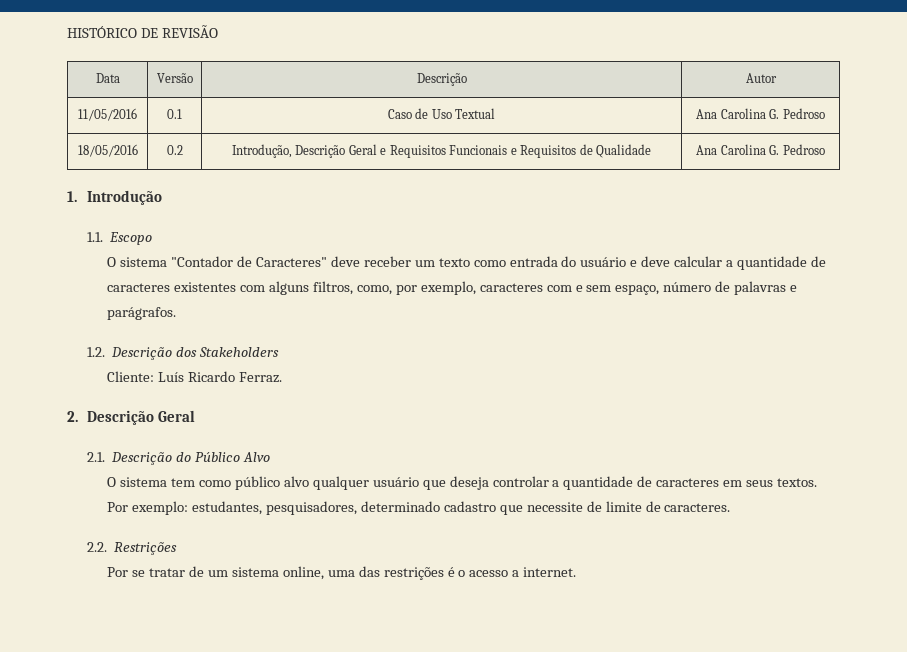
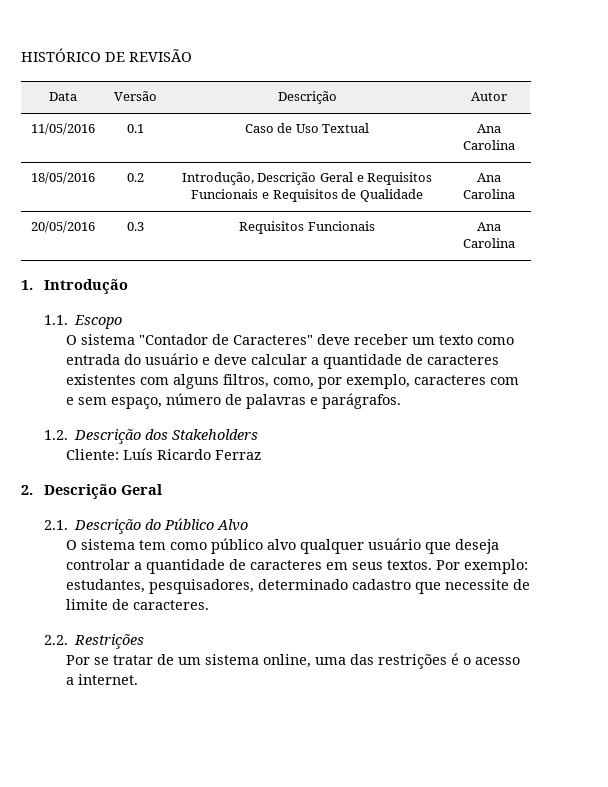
[769,108,825,119] G. Pedroso -> (515, 145) none
[769,144,825,155] G. Pedroso -> [30,221,95,233] [127,222,144,231] [239,221,375,234] [477,222,501,231] [463,238,515,248] // 20/05/2016 | 0.3 | Requisitos Funcionais | Ana Carolina
[239,372,283,383] Ferraz. -> [215,450,262,460] Ferraz

